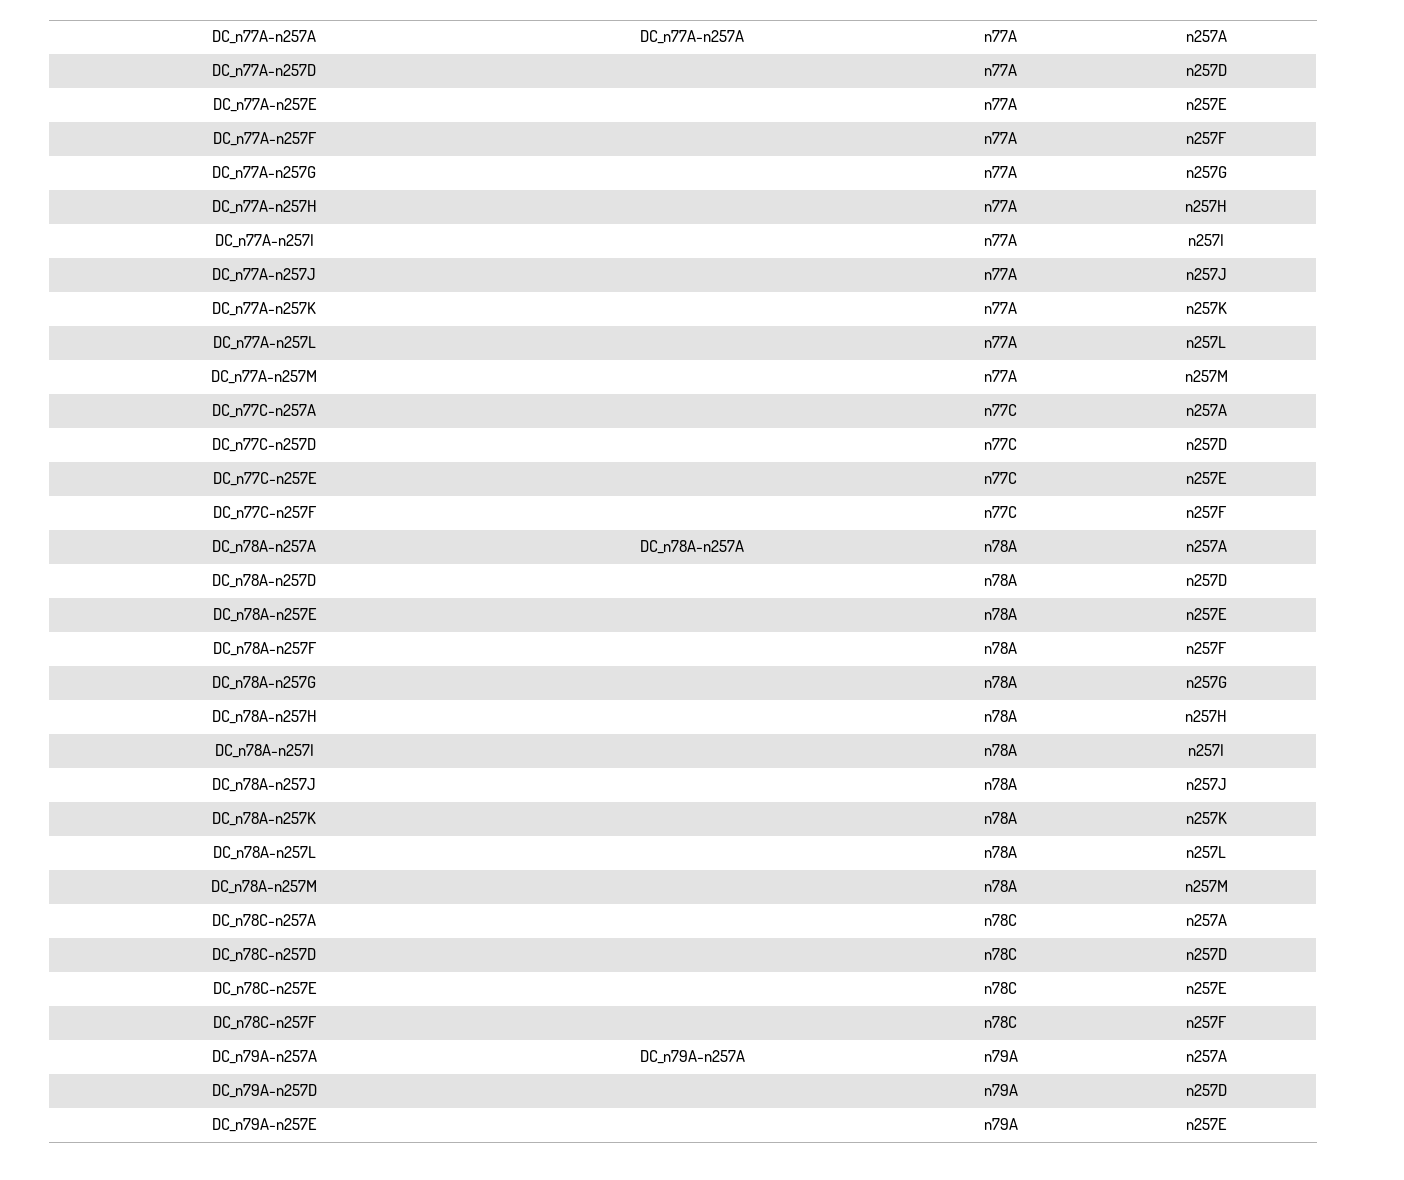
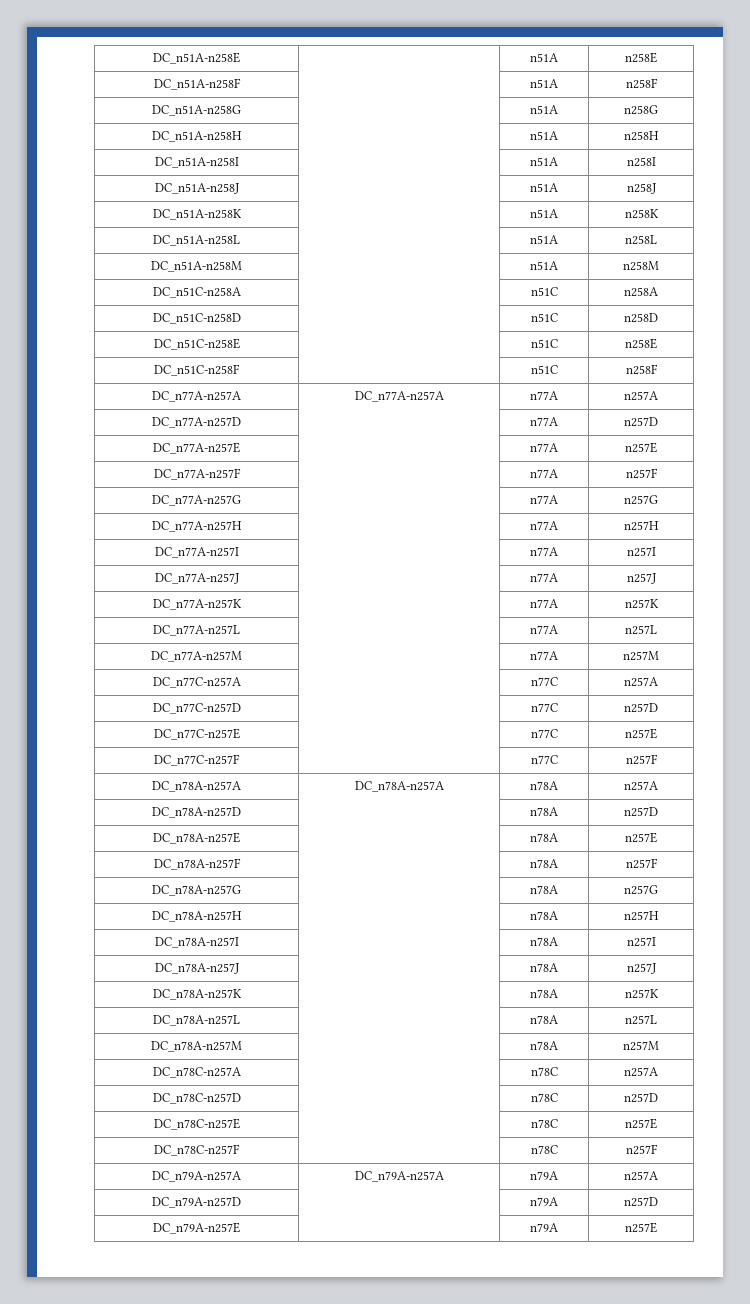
(212, 37) none -> [153,52,240,64] [530,53,558,62] [625,52,657,63] [153,78,241,90] [530,79,558,88] [625,78,658,89] [152,105,241,116] [530,105,558,114] [624,105,658,115] [152,131,242,142] [530,131,558,140] [624,131,659,141] [154,157,239,168] [530,157,558,166] [626,157,656,167] [154,183,240,194] [530,183,558,192] [626,183,657,194] [152,209,242,220] [530,209,558,218] [624,209,659,219] [153,235,240,246] [530,235,558,244] [625,235,657,245] [151,261,242,272] [530,261,558,270] [623,261,659,271] [152,287,241,298] [530,287,558,296] [624,287,658,297] [152,313,241,324] [530,313,558,322] [624,313,658,323] [153,338,240,350] [530,339,558,348] [625,338,657,349] [154,364,240,376] [530,365,558,374] [625,364,658,375] DC_n51A-n258E | | n51A | n258E // DC_n51A-n258F | | n51A | n258F // DC_n51A-n258G | | n51A | n258G // DC_n51A-n258H | | n51A | n258H // DC_n51A-n258I | | n51A | n258I // DC_n51A-n258J | | n51A | n258J // DC_n51A-n258K | | n51A | n258K // DC_n51A-n258L | | n51A | n258L // DC_n51A-n258M | | n51A | n258M // DC_n51C-n258A | | n51C | n258A // DC_n51C-n258D | | n51C | n258D // DC_n51C-n258E | | n51C | n258E // DC_n51C-n258F | | n51C | n258F //

